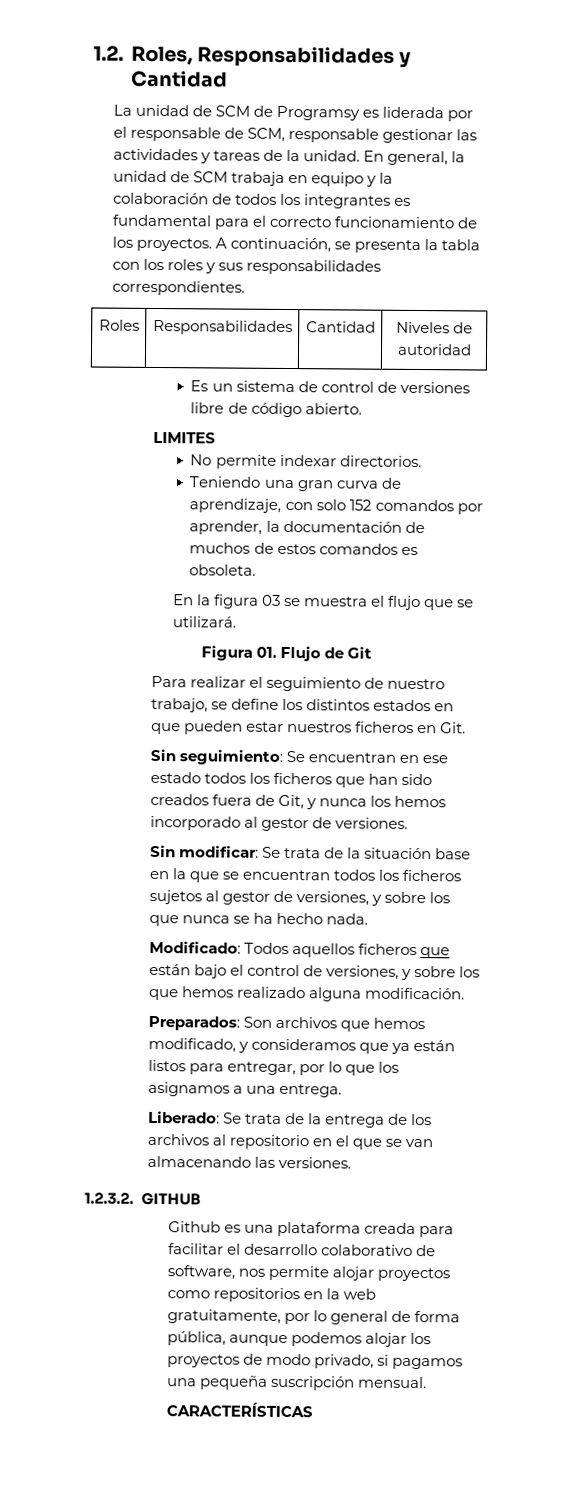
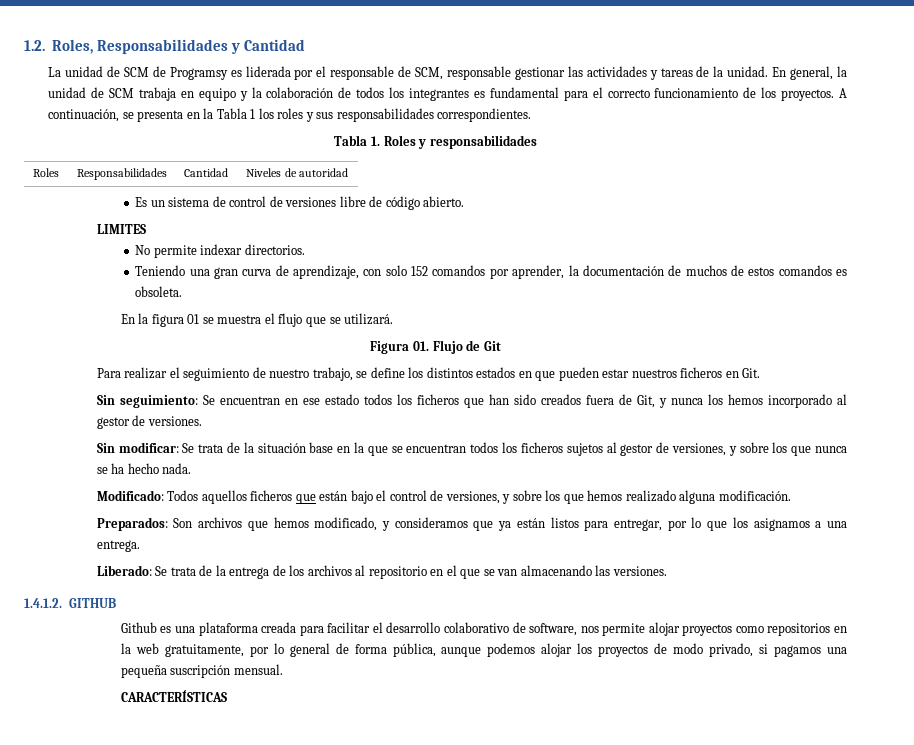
[424,239,481,251] [111,261,140,270] la tabla con -> [186,108,256,119] en la Tabla 1
(245, 288) none -> [334,135,537,149] // Tabla 1. Roles y responsabilidades
[262,594,282,606] 03 -> [187,314,200,324] 01
[84,1192,134,1205] 1.2.3.2. -> [24,598,62,608] 1.4.1.2.

